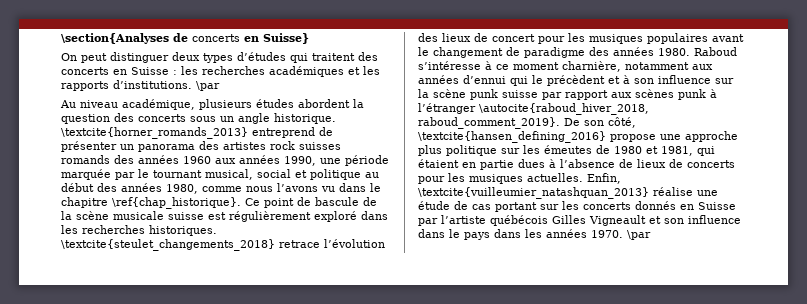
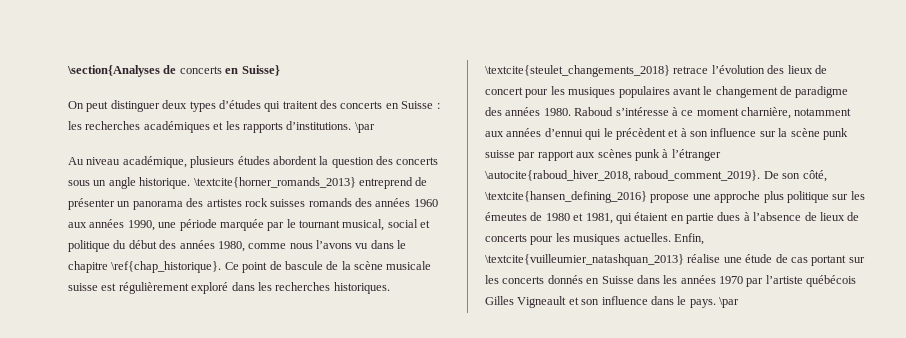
[365,172,379,178] au -> [113,240,127,249] du
(736, 206) none -> [636,275,743,284] dans les années 1970
[464,229,623,240] pays dans les années 1970. -> [689,299,716,308] pays.

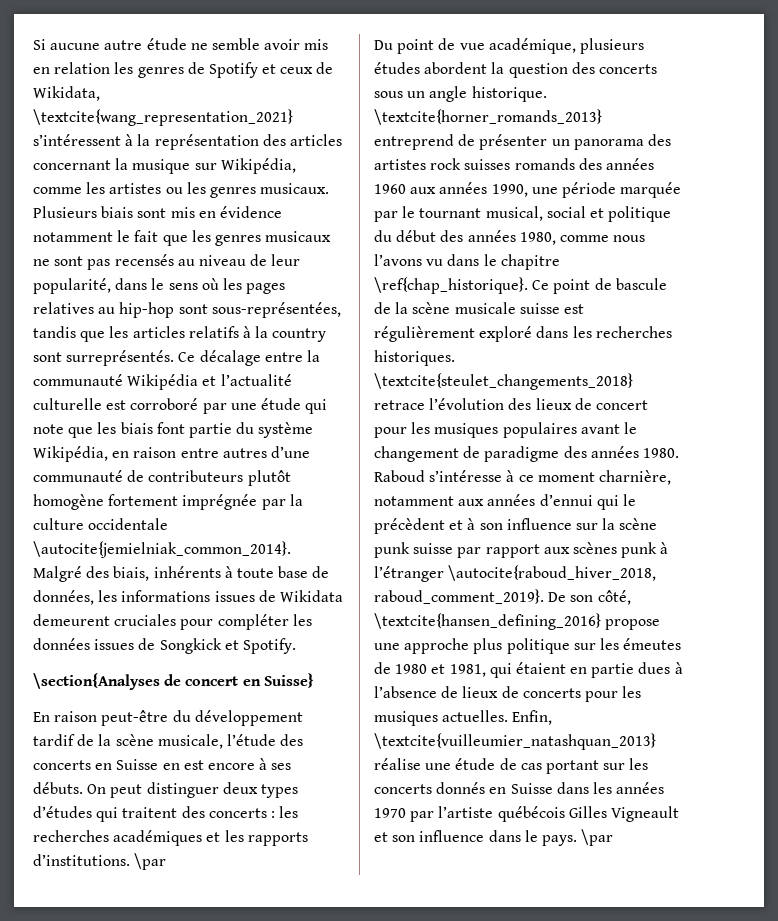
(67, 71) none -> [33,38,329,50] [33,62,334,78] [33,86,100,101] [33,109,293,126] [33,134,342,150] [33,158,296,174] [33,182,330,198] [33,206,282,218] [33,230,332,246] [33,254,301,270] [33,278,286,294] [33,302,341,318] [33,326,327,342] [33,350,320,366] [33,374,292,390] [33,398,328,414] [33,422,314,438] [33,446,310,462] [33,470,291,486] [33,494,303,510] [33,518,169,530] [33,541,291,558] [33,566,330,582] [33,590,343,605] [33,614,312,630] [33,638,296,654] Si aucune autre étude ne semble avoir mis en relation les genres de Spotify et ceux de Wikidata, \textcite{wang_representation_2021} s’intéressent à la représentation des articles concernant la musique sur Wikipédia, comme les artistes ou les genres musicaux. Plusieurs biais sont mis en évidence notamment le fait que les genres musicaux ne sont pas recensés au niveau de leur popularité, dans le sens où les pages relatives au hip-hop sont sous-représentées, tandis que les articles relatifs à la country sont surreprésentés. Ce décalage entre la communauté Wikipédia et l’actualité culturelle est corroboré par une étude qui note que les biais font partie du système Wikipédia, en raison entre autres d’une communauté de contributeurs plutôt homogène fortement imprégnée par la culture occidentale \autocite{jemielniak_common_2014}. Malgré des biais, inhérents à toute base de données, les informations issues de Wikidata demeurent cruciales pour compléter les données issues de Songkick et Spotify. //
[179,66,222,74] concerts -> [185,676,239,686] concert
(280, 70) none -> [33,710,303,726] [33,734,304,749] [33,758,292,770] [33,782,83,794] En raison peut-être du développement tardif de la scène musicale, l’étude des concerts en Suisse en est encore à ses débuts.
[385,101,434,109] en Suisse -> (267, 813) none
[68,157,121,165] Au niveau -> [374,38,485,54] Du point de vue

